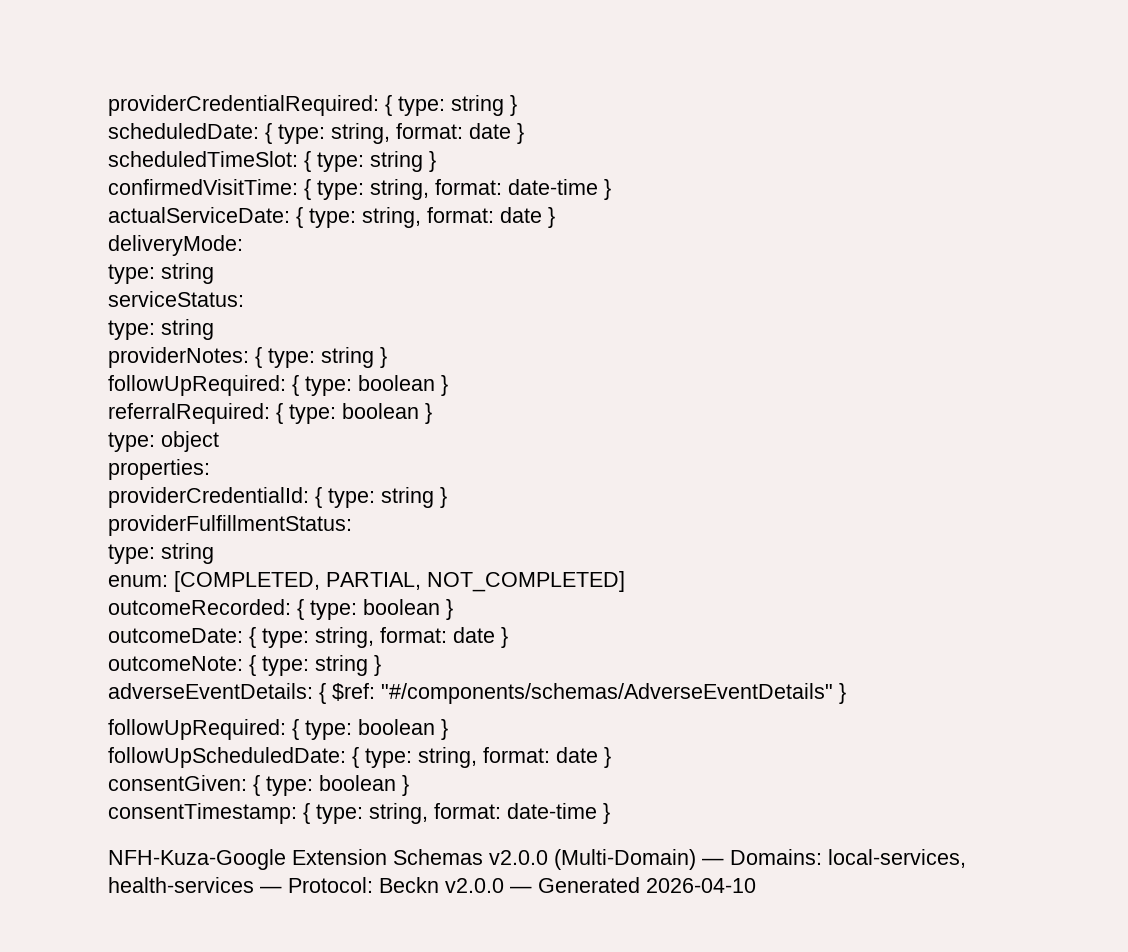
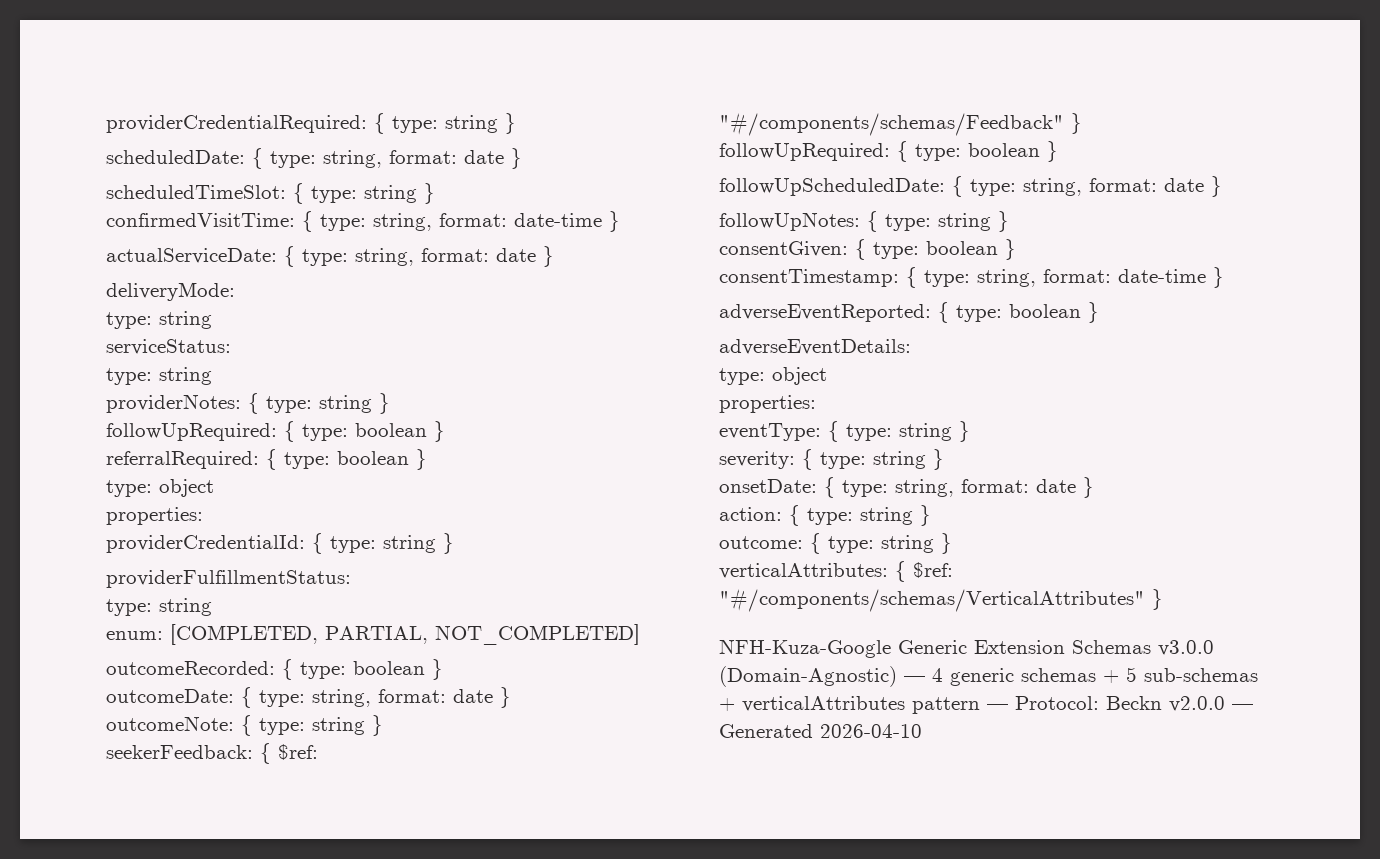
[108,683,833,704] adverseEventDetails: { $ref: "#/components/schemas/AdverseEventDetails" -> [106,743,318,764] [719,112,1064,136] seekerFeedback: { $ref: "#/components/schemas/Feedback"
(611, 757) none -> [719,211,1009,232] // followUpNotes: { type: string }
(610, 813) none -> [719,302,1099,323] [719,339,911,355] [719,367,827,385] [719,395,816,413] [719,421,970,442] [719,449,944,470] [719,477,1094,498] [719,505,931,526] [719,533,952,554] [719,561,953,582] [719,588,1163,612] // adverseEventReported: { type: boolean } // adverseEventDetails: // type: object // properties: // eventType: { type: string } // severity: { type: string } // onsetDate: { type: string, format: date } // action: { type: string } // outcome: { type: string } // verticalAttributes: { $ref: "#/components/schemas/VerticalAttributes" }
(286, 859) none -> [898,640,967,654] Generic
[489,849,966,870] [108,877,254,893] v2.0.0 (Multi-Domain) — Domains: local-services, health-services -> [1158,640,1214,656] [719,666,1258,687] [719,696,980,714] v3.0.0 (Domain-Agnostic) — 4 generic schemas + 5 sub-schemas + verticalAttributes pattern

